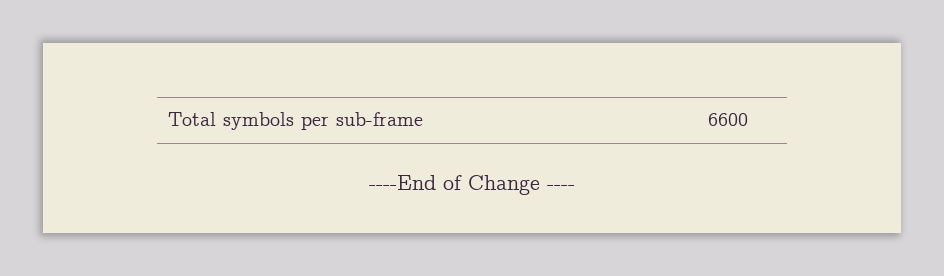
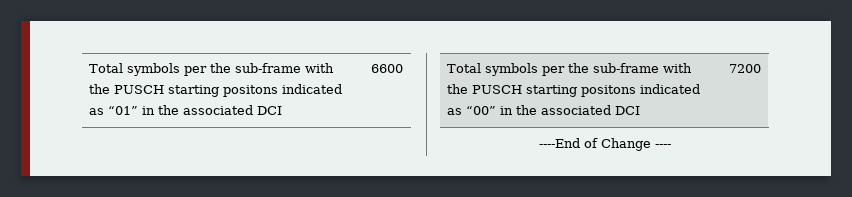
[167,112,423,130] [708,113,748,126] Total symbols per sub-frame | 6600 -> [89,63,335,76] [89,84,343,97] [89,105,283,115] [371,64,403,73] [447,63,693,76] [447,84,701,97] [447,105,641,115] [729,64,761,73] Total symbols per the sub-frame with the PUSCH starting positons indicated as “01” in the associated DCI | 6600 // Total symbols per the sub-frame with the PUSCH starting positons indicated as “00” in the associated DCI | 7200

